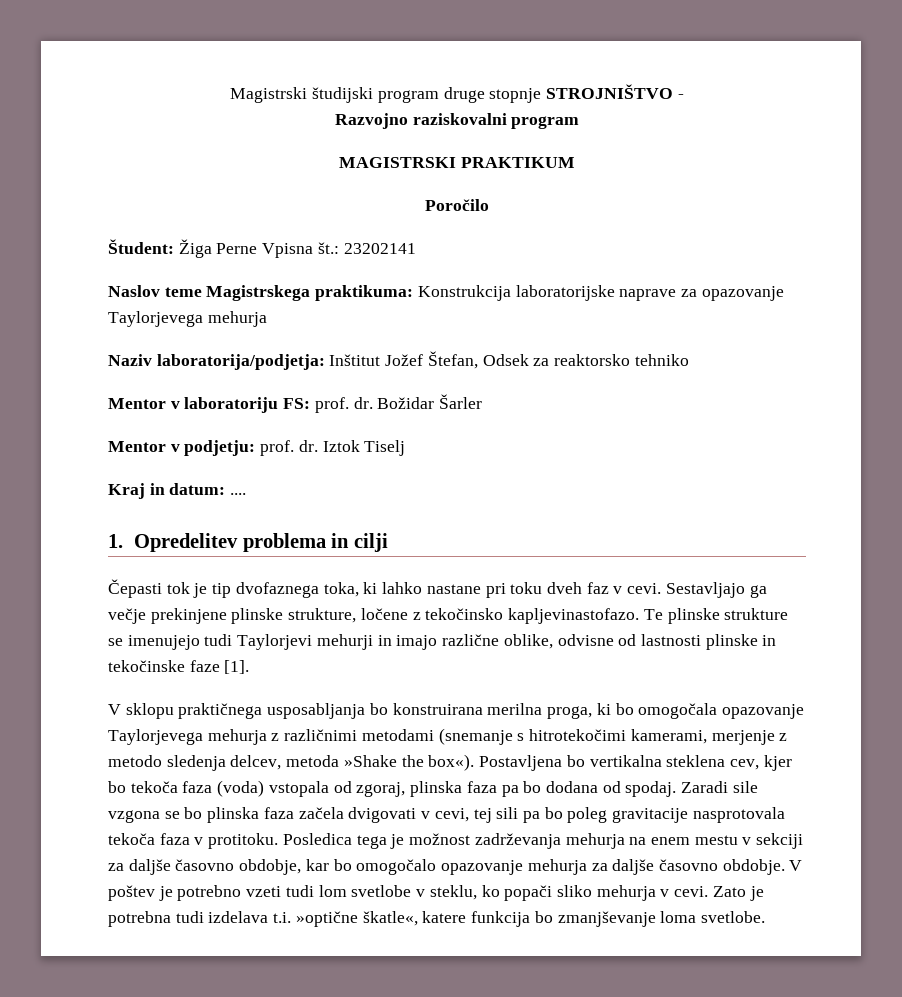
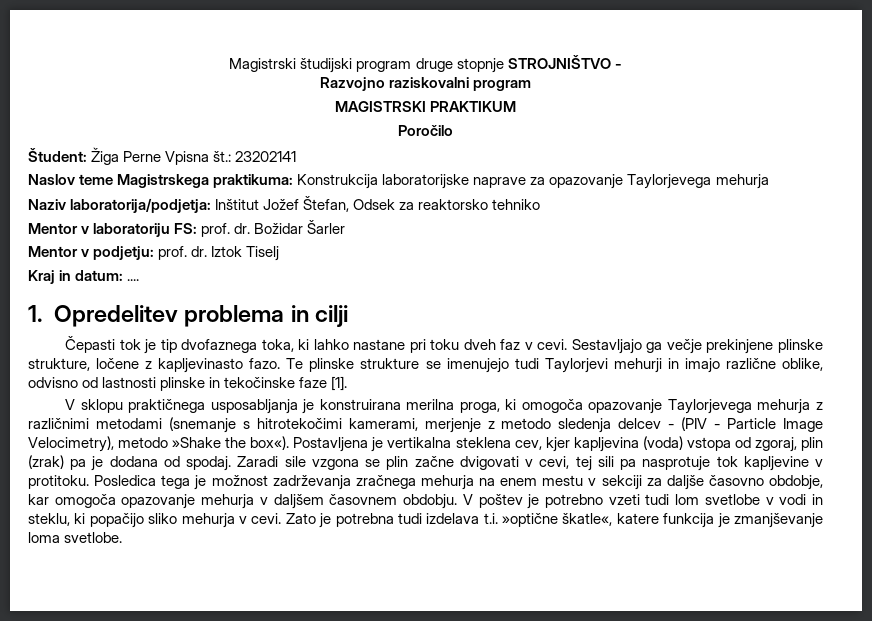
[425,608,640,624] tekočinsko kapljevinastofazo. -> [158,358,281,373] kapljevinasto fazo.
[557,634,614,646] odvisne -> [28,377,78,388] odvisno
[369,703,388,715] bo -> [302,399,315,414] je
[615,703,718,719] bo omogočala -> [521,399,583,413] omogoča
[230,755,340,770] delcev, metoda -> [618,417,823,432] [28,436,169,452] delcev - (PIV - Particle Image Velocimetry), metodo
[566,755,585,767] bo -> [371,437,384,452] je
[108,780,542,797] bo tekoča faza (voda) vstopala od zgoraj, plinska faza pa bo -> [573,436,823,452] [28,455,104,471] kapljevina (voda) vstopa od zgoraj, plin (zrak) pa je
[184,807,344,823] bo plinska faza začela -> [386,456,454,470] plin začne
[544,807,785,823] [108,833,190,845] bo poleg gravitacije nasprotovala tekoča faza -> [642,456,809,471] nasprotuje tok kapljevine
(561, 841) none -> [355,475,416,489] zračnega
[333,859,785,875] bo omogočalo opazovanje mehurja za daljše časovno obdobje. -> [54,494,458,509] omogoča opazovanje mehurja v daljšem časovnem obdobju.
[429,885,553,901] steklu, ko popači -> [779,494,823,505] [28,513,144,528] vodi in steklu, ki popačijo
[534,911,553,923] bo -> [717,513,730,528] je

